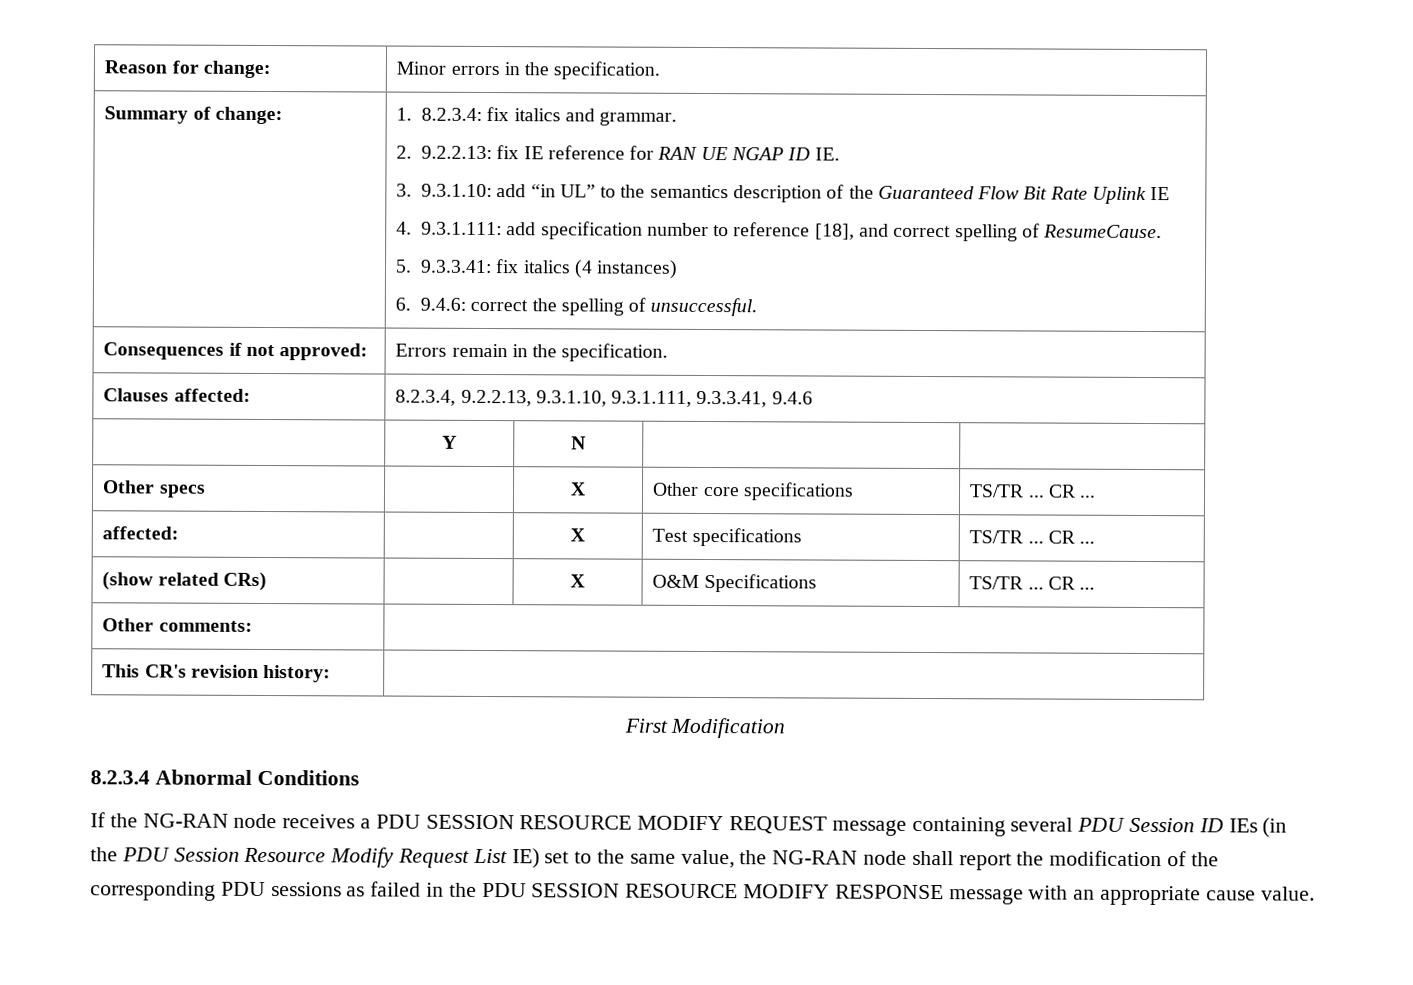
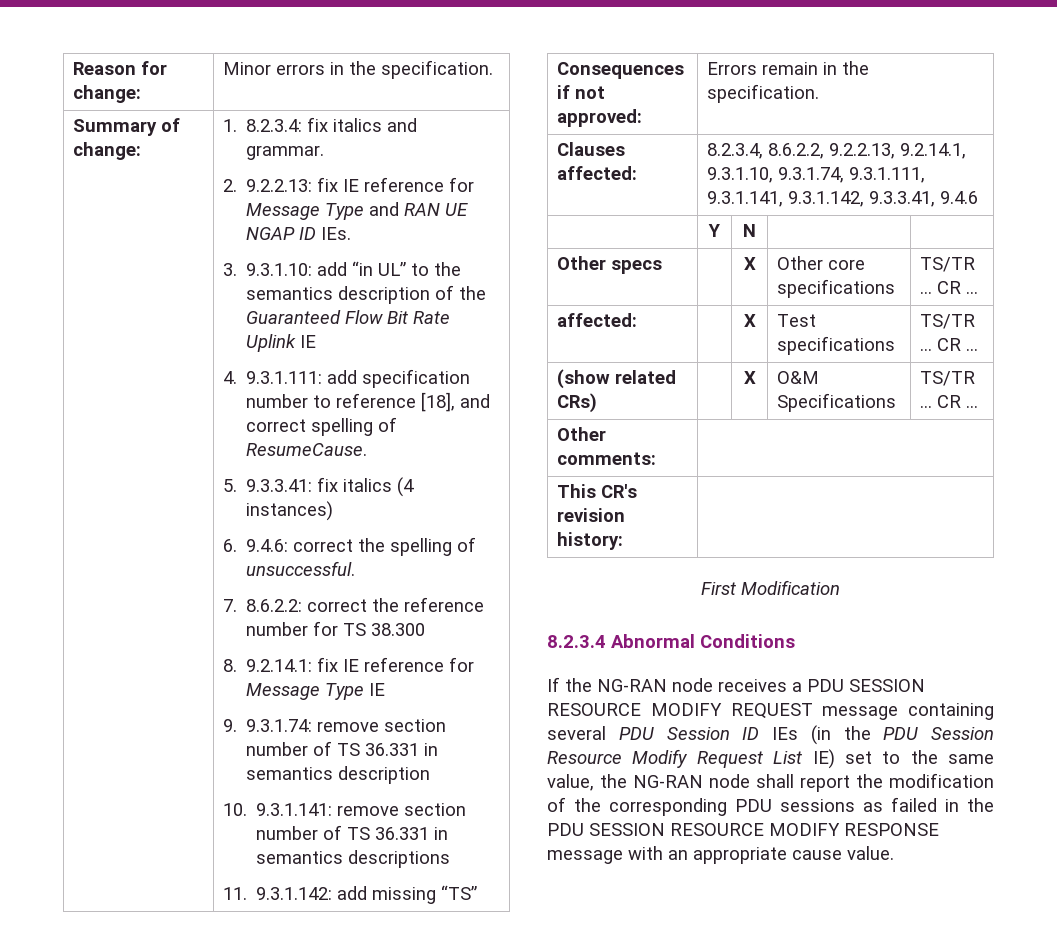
(655, 152) none -> [246,202,400,220] Message Type and
[814,147,840,161] IE. -> [321,227,352,240] IEs.
(758, 307) none -> [222,597,485,612] [246,621,426,636] [222,657,475,672] [246,683,386,700] [222,719,447,732] [246,741,439,756] [246,766,431,784] [222,803,467,816] [256,825,449,840] [256,850,451,868] [222,885,478,904] // 7. 8.6.2.2: correct the reference number for TS 38.300 // 8. 9.2.14.1: fix IE reference for Message Type IE // 9. 9.3.1.74: remove section number of TS 36.331 in semantics description // 10. 9.3.1.141: remove section number of TS 36.331 in semantics descriptions // 11. 9.3.1.142: add missing “TS”
[460,389,693,407] 9.2.2.13, 9.3.1.10, 9.3.1.111, -> [767,143,966,159] [706,167,925,183] [706,191,864,207] 8.6.2.2, 9.2.2.13, 9.2.14.1, 9.3.1.10, 9.3.1.74, 9.3.1.111, 9.3.1.141, 9.3.1.142,

